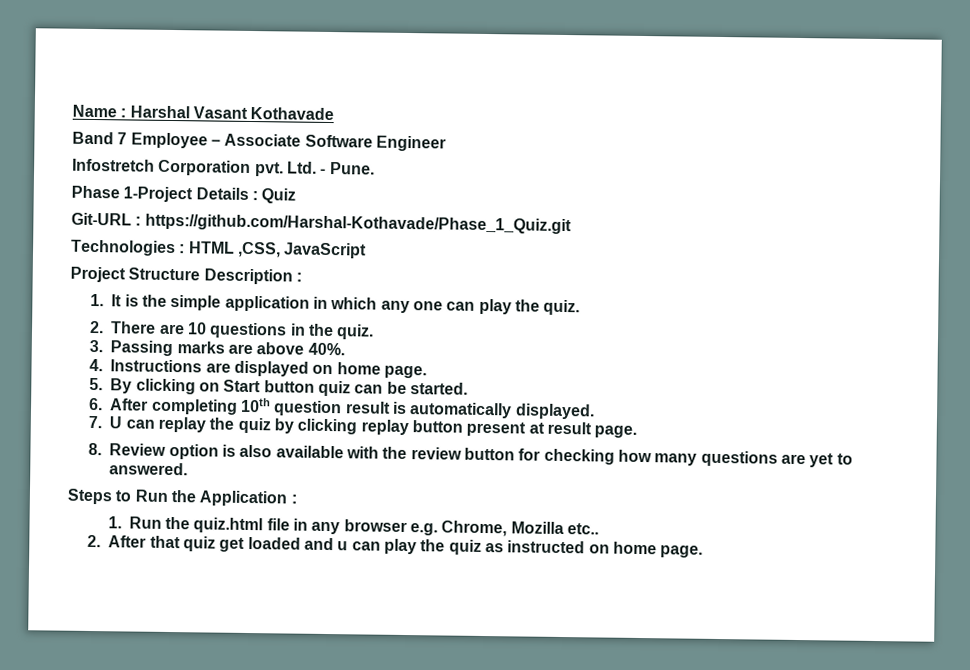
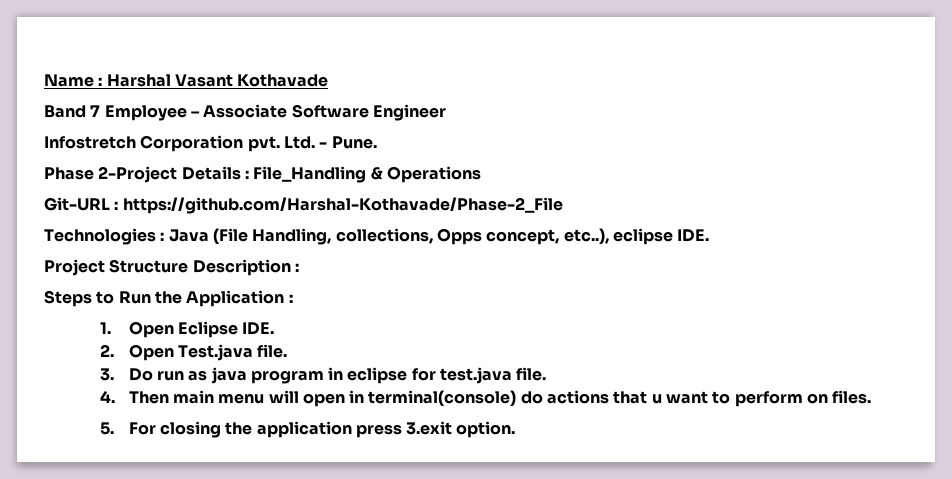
[123,186,194,203] 1-Project -> [98,166,178,183] 2-Project
[261,188,297,204] Quiz -> [253,166,481,183] File_Handling & Operations
[144,213,572,235] https://github.com/Harshal-Kothavade/Phase_1_Quiz.git -> [122,197,563,214] https://github.com/Harshal-Kothavade/Phase-2_File
[188,241,368,259] [70,266,302,285] [90,293,581,316] [89,320,375,340] [89,339,345,357] [89,358,428,379] [89,377,468,397] [89,397,595,420] [88,415,638,438] [88,442,853,468] [109,462,189,476] HTML ,CSS, JavaScript // Project Structure Description : // 1. It is the simple application in which any one can play the quiz. // 2. There are 10 questions in the quiz. // 3. Passing marks are above 40%. // 4. Instructions are displayed on home page. // 5. By clicking on Start button quiz can be started. // 6. After completing 10th question result is automatically displayed. // 7. U can replay the quiz by clicking replay button present at result page. // 8. Review option is also available with the review button for checking how many questions are yet to answered. -> [168,228,710,245] [44,259,299,276] Java (File Handling, collections, Opps concept, etc..), eclipse IDE. // Project Structure Description :
[128,516,600,537] [87,534,704,558] Run the quiz.html file in any browser e.g. Chrome, Mozilla etc.. // 2. After that quiz get loaded and u can play the quiz as instructed on home page. -> [128,321,275,338] [100,344,288,361] [100,367,547,384] [100,390,872,407] [100,421,516,438] Open Eclipse IDE. // 2. Open Test.java file. // 3. Do run as java program in eclipse for test.java file. // 4. Then main menu will open in terminal(console) do actions that u want to perform on files. // 5. For closing the application press 3.exit option.

